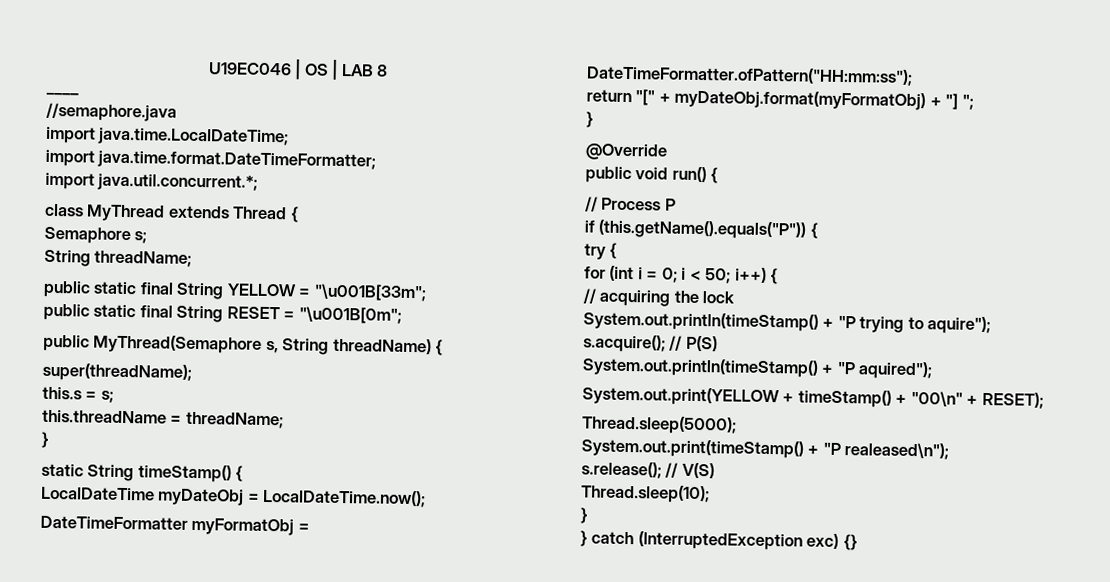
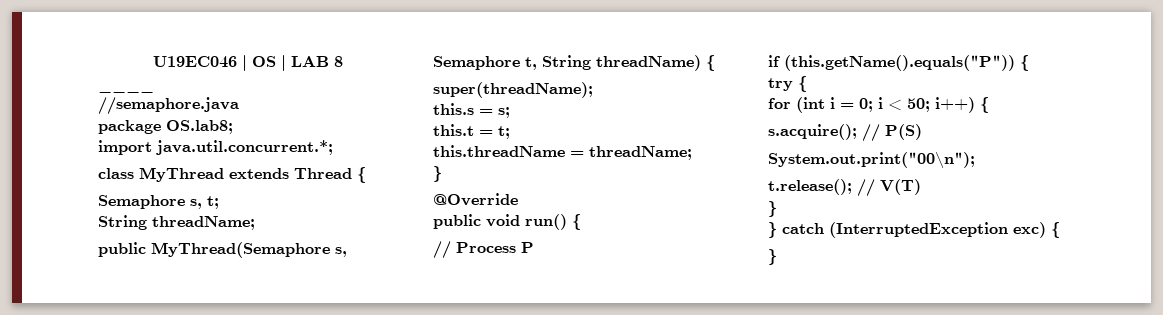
[46,126,290,147] [45,149,377,171] import java.time.LocalDateTime; // import java.time.format.DateTimeFormatter; -> [98,120,233,134] package OS.lab8;
[134,231,148,244] s; -> [190,196,219,209] s, t;
[43,280,427,302] [43,303,402,324] // public static final String YELLOW = "\u001B[33m"; // public static final String RESET = "\u001B[0m"; -> (255, 223) none
(279, 347) none -> [433,56,537,70] Semaphore t,
(114, 396) none -> [433,124,510,139] // this.t = t;
[41,463,244,483] [41,486,427,508] [40,515,310,536] [586,65,913,86] [586,89,974,111] [586,111,594,128] // static String timeStamp() { // LocalDateTime myDateObj = LocalDateTime.now(); // DateTimeFormatter myFormatObj = DateTimeFormatter.ofPattern("HH:mm:ss"); // return "[" + myDateObj.format(myFormatObj) + "] "; // } -> (442, 174) none
[583,288,736,307] [583,311,992,335] [583,334,718,353] [582,357,934,380] [582,386,1044,409] [582,415,737,435] [581,438,950,460] [581,461,715,479] [581,484,710,504] // acquiring the lock // System.out.println(timeStamp() + "P trying to aquire"); // s.acquire(); // P(S) // System.out.println(timeStamp() + "P aquired"); // System.out.print(YELLOW + timeStamp() + "00\n" + RESET); // Thread.sleep(5000); // System.out.print(timeStamp() + "P realeased\n"); // s.release(); // V(S) // Thread.sleep(10); -> [768,124,922,142] [768,152,975,168] [768,179,921,197] s.acquire(); // P(S) // System.out.print("00\n"); // t.release(); // V(T)
[842,534,858,551] {} -> [1051,222,1060,238] [768,249,777,265] { // }

